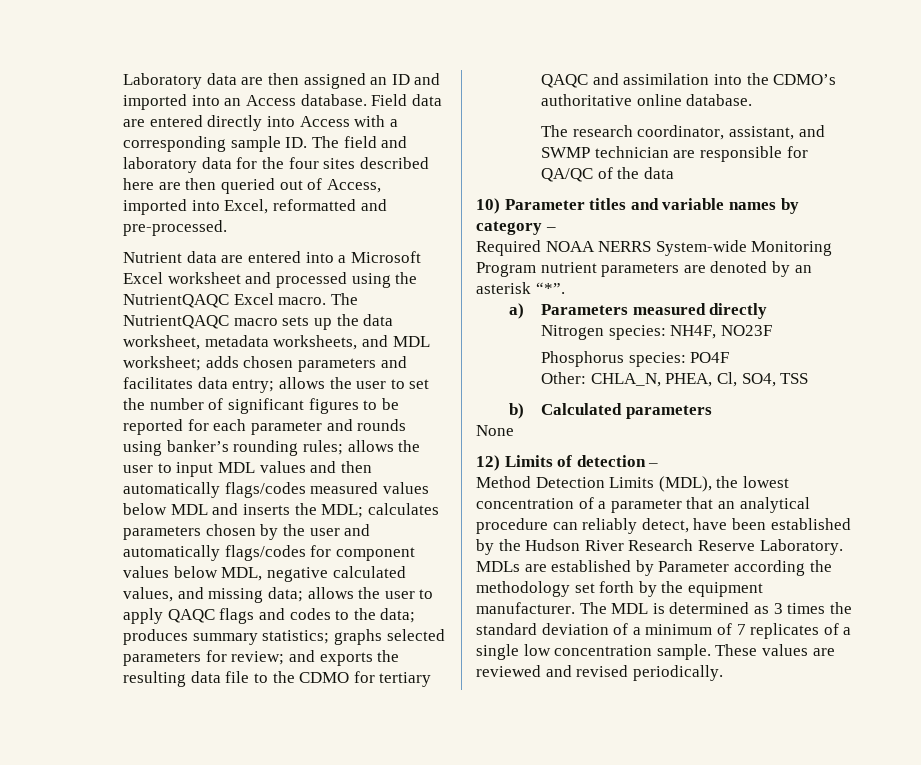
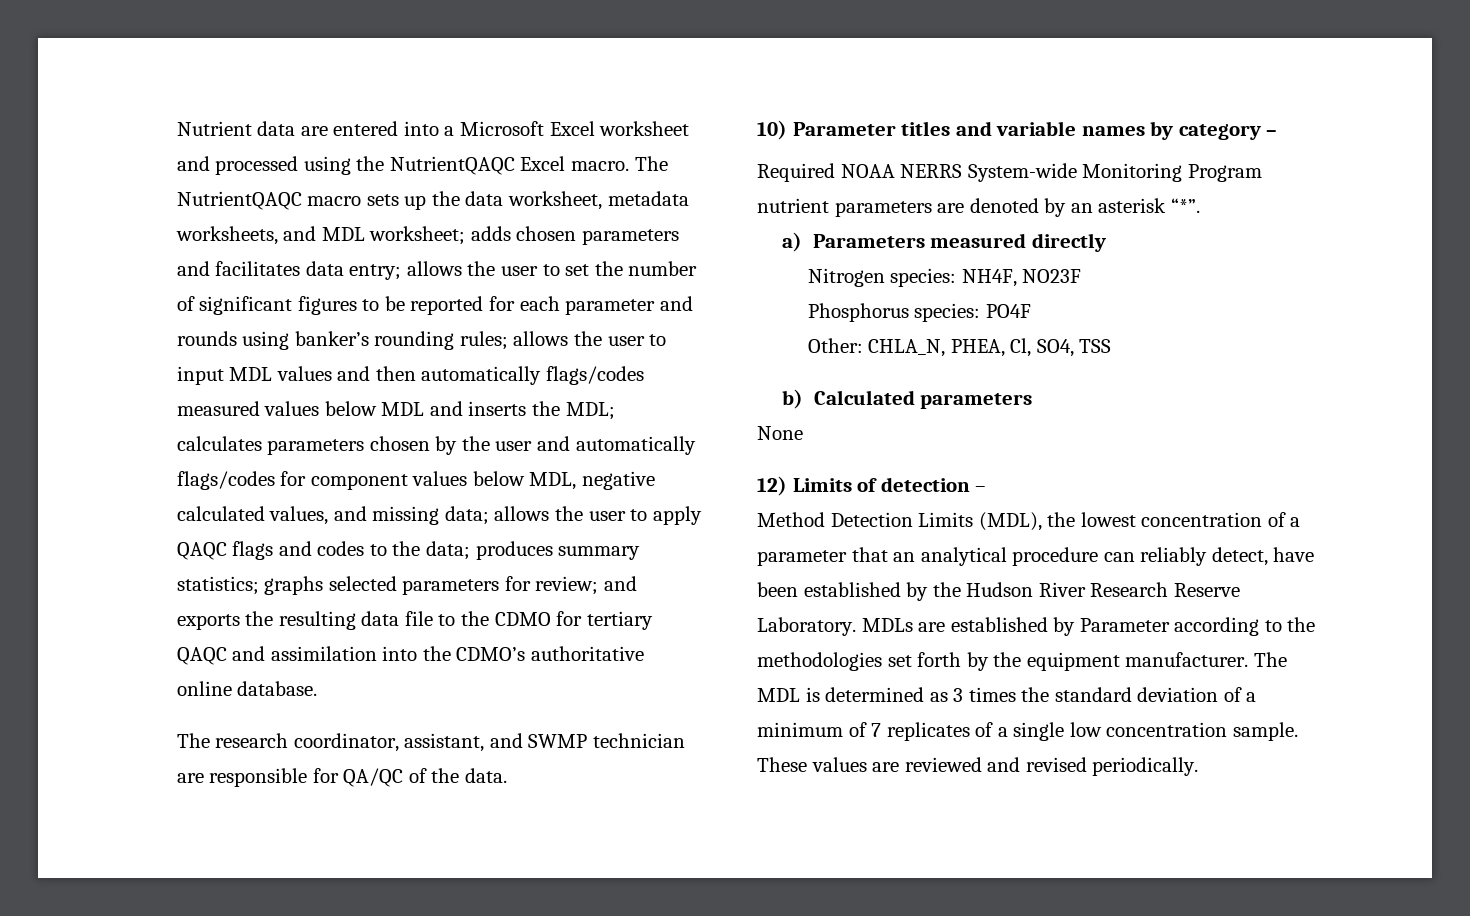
[123,73,441,89] [123,94,442,110] [123,115,398,131] [123,136,408,152] [123,157,429,173] [123,178,381,194] [123,199,387,215] [123,220,228,236] Laboratory data are then assigned an ID and imported into an Access database. Field data are entered directly into Access with a corresponding sample ID. The field and laboratory data for the four sites described here are then queried out of Access, imported into Excel, reformatted and pre-processed. // -> (176, 128) none
[643,167,674,179] data -> [465,768,508,783] data.
[809,560,832,572] [476,581,570,597] the methodology -> [1264,617,1316,632] [757,652,882,671] to the methodologies

